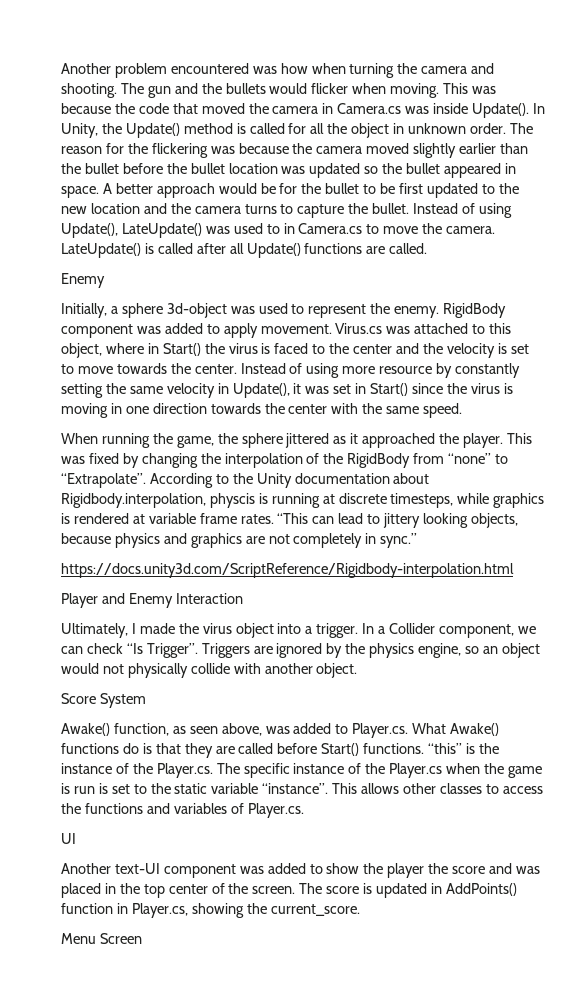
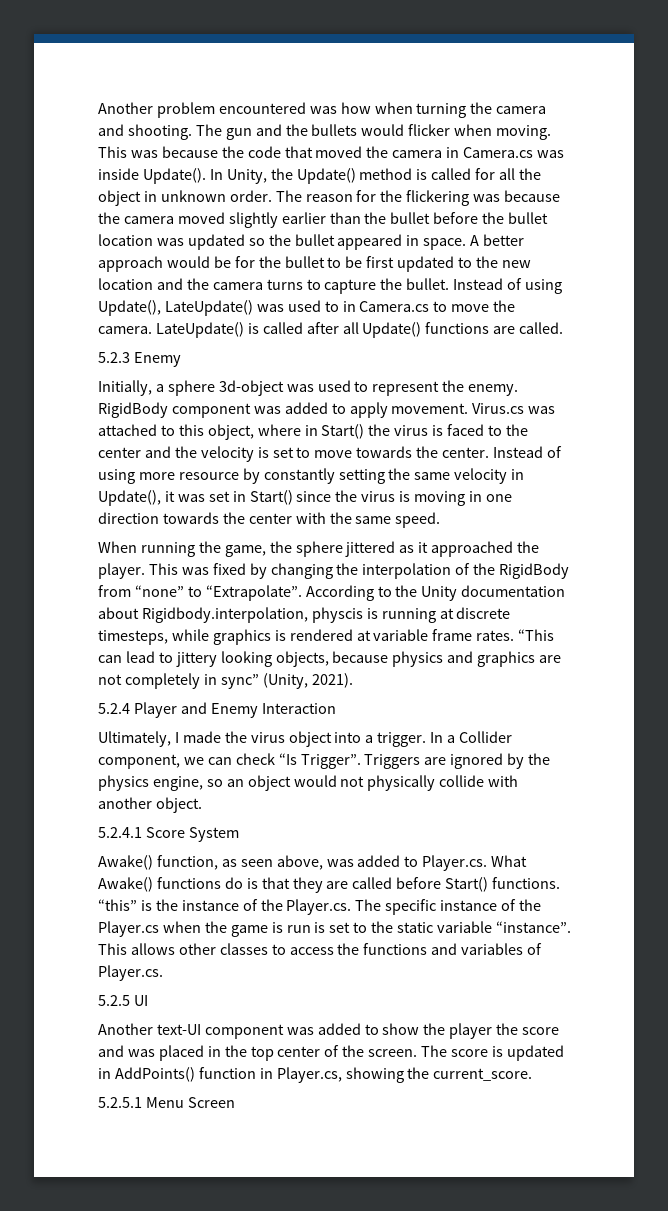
(428, 248) none -> [98,352,130,363] 5.2.3
[380,533,418,548] [61,563,514,578] sync.” // https://docs.unity3d.com/ScriptReference/Rigidbody-interpolation.html // -> [220,673,353,689] [98,703,130,714] sync” (Unity, 2021). // 5.2.4
(358, 670) none -> [98,827,142,838] 5.2.4.1
(304, 810) none -> [98,995,130,1006] 5.2.5
(360, 910) none -> [98,1097,142,1108] 5.2.5.1

